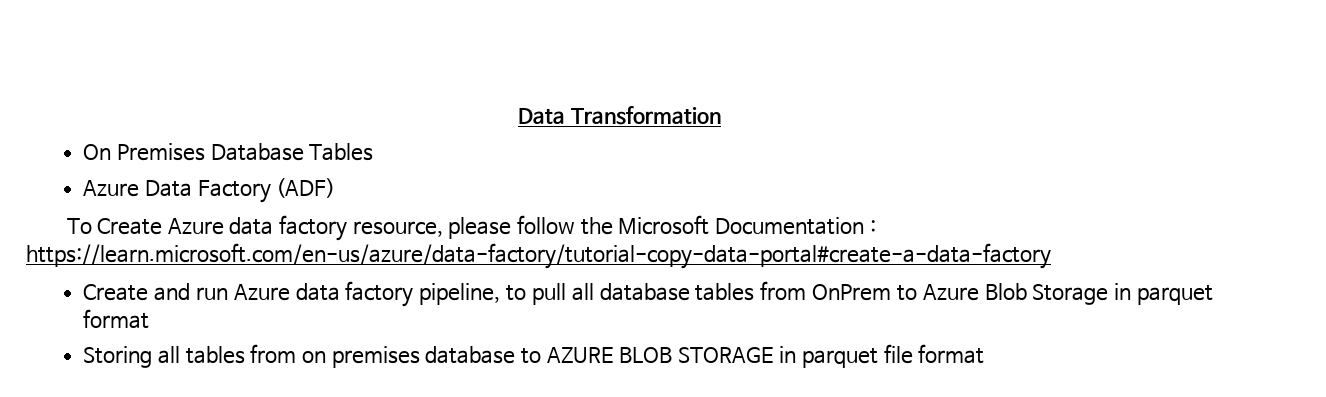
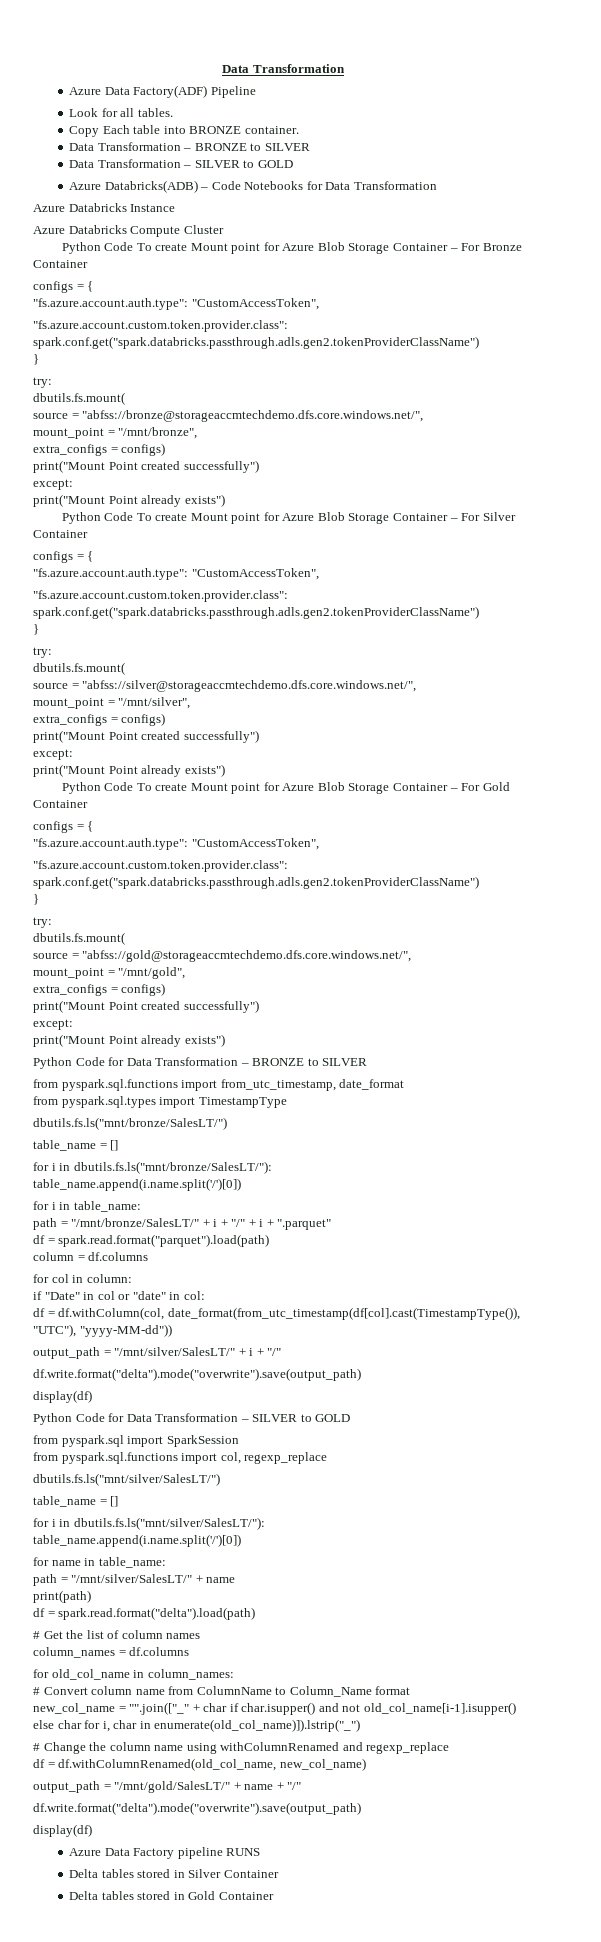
[518,106,721,125] [83,143,374,161] [83,178,336,203] [66,215,876,241] [26,243,1051,269] [83,281,1214,307] [83,309,150,329] [83,344,985,368] Data Transformation // On Premises Database Tables // Azure Data Factory (ADF) // To Create Azure data factory resource, please follow the Microsoft Documentation : https://learn.microsoft.com/en-us/azure/data-factory/tutorial-copy-data-portal#create-a-data-factory // Create and run Azure data factory pipeline, to pull all database tables from OnPrem to Azure Blob Storage in parquet format // Storing all tables from on premises database to AZURE BLOB STORAGE in parquet file format -> [222,64,345,73] [69,85,256,98] [69,108,173,117] [69,125,299,137] [69,142,310,151] [69,159,293,168] [69,180,437,193] [33,203,176,212] [33,225,224,237] [61,242,522,254] [33,260,88,268] [33,281,94,293] [33,298,319,310] [33,320,288,332] [33,336,479,349] [33,354,39,365] [33,377,52,388] [33,392,125,405] [33,410,424,422] [33,427,198,439] [33,443,166,456] [33,460,259,473] [33,479,73,490] [33,494,225,507] [61,512,516,524] [33,530,88,538] [33,551,94,563] [33,568,319,580] [33,590,288,602] [33,606,479,619] [33,624,39,635] [33,647,52,658] [33,662,125,675] [33,680,417,692] [33,697,191,709] [33,713,166,726] [33,730,259,743] [33,749,73,760] [33,764,225,777] [61,782,510,794] [33,800,88,808] [33,821,94,833] [33,838,319,850] [33,860,288,872] [33,876,479,889] [33,894,39,905] [33,917,52,928] [33,932,125,945] [33,950,412,962] [33,967,186,979] [33,983,166,996] [33,1000,259,1013] [33,1019,73,1030] [33,1034,225,1047] [33,1057,368,1069] [33,1079,405,1091] [33,1096,287,1108] [33,1117,227,1130] [33,1140,119,1151] [33,1161,272,1174] [33,1178,241,1191] [33,1201,141,1212] [33,1218,332,1230] [33,1234,270,1247] [33,1252,149,1261] [33,1274,132,1283] [33,1291,205,1300] [33,1307,520,1320] [33,1324,172,1337] [33,1347,282,1359] [33,1368,361,1381] [33,1390,92,1403] [33,1413,351,1425] [33,1435,239,1447] [33,1452,328,1464] [33,1473,220,1486] [33,1496,119,1507] [33,1517,265,1530] [33,1534,241,1547] [33,1557,166,1568] [33,1574,236,1586] [33,1590,91,1603] [33,1607,256,1620] [33,1630,201,1639] [33,1647,190,1658] [33,1669,234,1680] [33,1686,411,1697] [33,1702,516,1715] [33,1719,361,1732] [33,1742,450,1754] [33,1758,366,1771] [33,1781,302,1793] [33,1802,361,1815] [33,1824,92,1837] [69,1847,261,1859] [69,1869,279,1878] [69,1891,274,1900] Data Transformation // Azure Data Factory(ADF) Pipeline // Look for all tables. // Copy Each table into BRONZE container. // Data Transformation – BRONZE to SILVER // Data Transformation – SILVER to GOLD // Azure Databricks(ADB) – Code Notebooks for Data Transformation // Azure Databricks Instance // Azure Databricks Compute Cluster // Python Code To create Mount point for Azure Blob Storage Container – For Bronze Container // configs = { // "fs.azure.account.auth.type": "CustomAccessToken", // "fs.azure.account.custom.token.provider.class": spark.conf.get("spark.databricks.passthrough.adls.gen2.tokenProviderClassName") // } // try: // dbutils.fs.mount( // source = "abfss://bronze@storageaccmtechdemo.dfs.core.windows.net/", // mount_point = "/mnt/bronze", // extra_configs = configs) // print("Mount Point created successfully") // except: // print("Mount Point already exists") // Python Code To create Mount point for Azure Blob Storage Container – For Silver Container // configs = { // "fs.azure.account.auth.type": "CustomAccessToken", // "fs.azure.account.custom.token.provider.class": spark.conf.get("spark.databricks.passthrough.adls.gen2.tokenProviderClassName") // } // try: // dbutils.fs.mount( // source = "abfss://silver@storageaccmtechdemo.dfs.core.windows.net/", // mount_point = "/mnt/silver", // extra_configs = configs) // print("Mount Point created successfully") // except: // print("Mount Point already exists") // Python Code To create Mount point for Azure Blob Storage Container – For Gold Container // configs = { // "fs.azure.account.auth.type": "CustomAccessToken", // "fs.azure.account.custom.token.provider.class": spark.conf.get("spark.databricks.passthrough.adls.gen2.tokenProviderClassName") // } // try: // dbutils.fs.mount( // source = "abfss://gold@storageaccmtechdemo.dfs.core.windows.net/", // mount_point = "/mnt/gold", // extra_configs = configs) // print("Mount Point created successfully") // except: // print("Mount Point already exists") // Python Code for Data Transformation – BRONZE to SILVER // from pyspark.sql.functions import from_utc_timestamp, date_format // from pyspark.sql.types import TimestampType // dbutils.fs.ls("mnt/bronze/SalesLT/") // table_name = [] // for i in dbutils.fs.ls("mnt/bronze/SalesLT/"): // table_name.append(i.name.split('/')[0]) // for i in table_name: // path = "/mnt/bronze/SalesLT/" + i + "/" + i + ".parquet" // df = spark.read.format("parquet").load(path) // column = df.columns // for col in column: // if "Date" in col or "date" in col: // df = df.withColumn(col, date_format(from_utc_timestamp(df[col].cast(TimestampType()), "UTC"), "yyyy-MM-dd")) // output_path = "/mnt/silver/SalesLT/" + i + "/" // df.write.format("delta").mode("overwrite").save(output_path) // display(df) // Python Code for Data Transformation – SILVER to GOLD // from pyspark.sql import SparkSession // from pyspark.sql.functions import col, regexp_replace // dbutils.fs.ls("mnt/silver/SalesLT/") // table_name = [] // for i in dbutils.fs.ls("mnt/silver/SalesLT/"): // table_name.append(i.name.split('/')[0]) // for name in table_name: // path = "/mnt/silver/SalesLT/" + name // print(path) // df = spark.read.format("delta").load(path) // # Get the list of column names // column_names = df.columns // for old_col_name in column_names: // # Convert column name from ColumnName to Column_Name format // new_col_name = "".join(["_" + char if char.isupper() and not old_col_name[i-1].isupper() else char for i, char in enumerate(old_col_name)]).lstrip("_") // # Change the column name using withColumnRenamed and regexp_replace // df = df.withColumnRenamed(old_col_name, new_col_name) // output_path = "/mnt/gold/SalesLT/" + name + "/" // df.write.format("delta").mode("overwrite").save(output_path) // display(df) // Azure Data Factory pipeline RUNS // Delta tables stored in Silver Container // Delta tables stored in Gold Container

